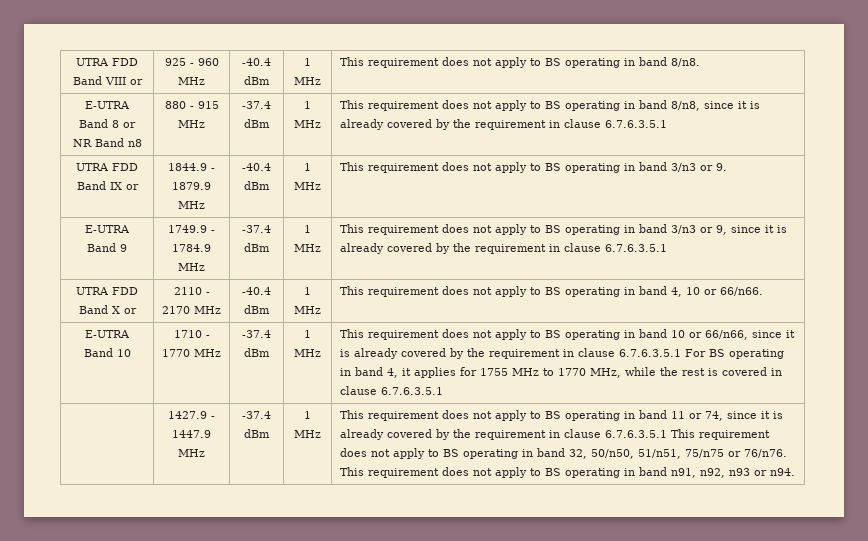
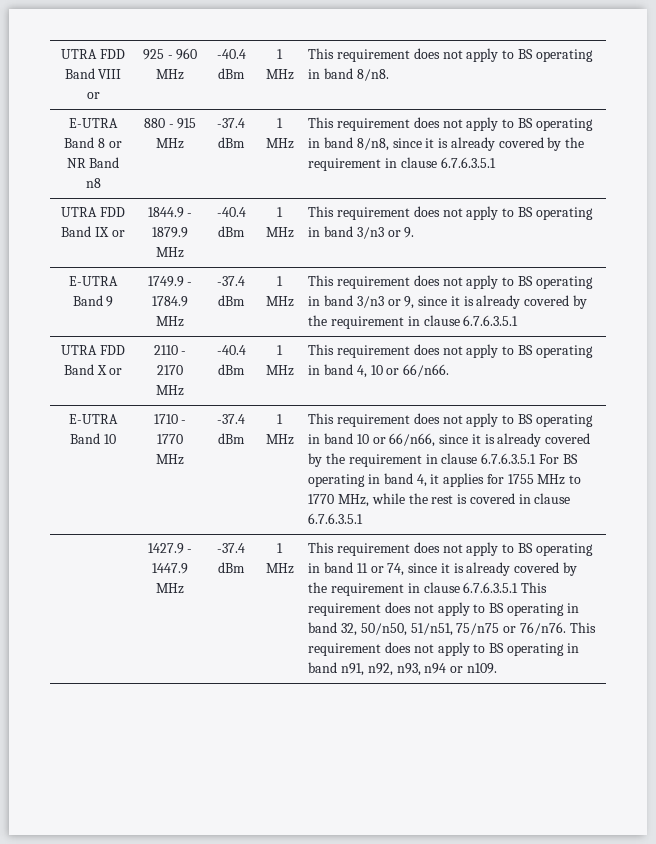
[728,468,795,476] n93 or n94. -> [396,663,497,676] n93, n94 or n109.

